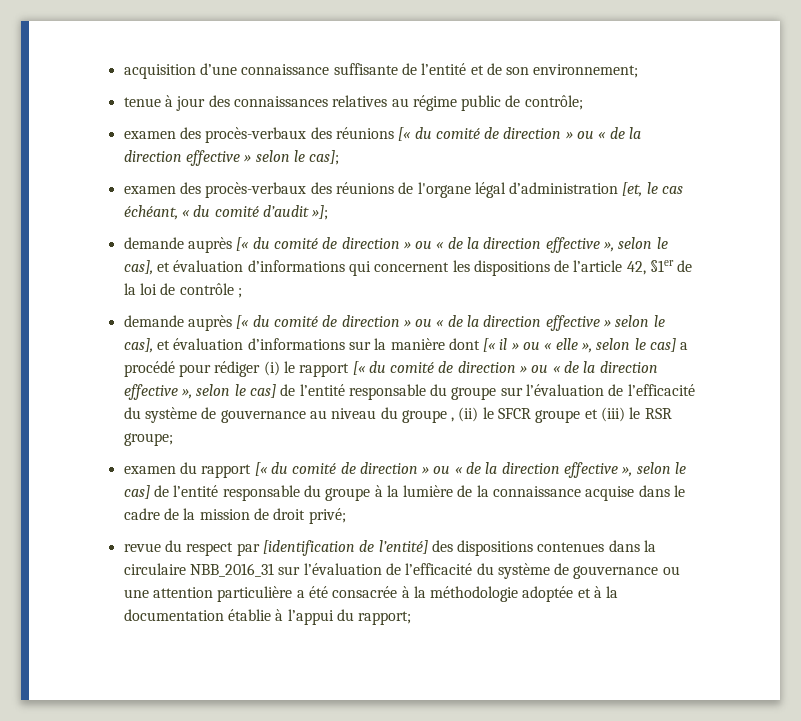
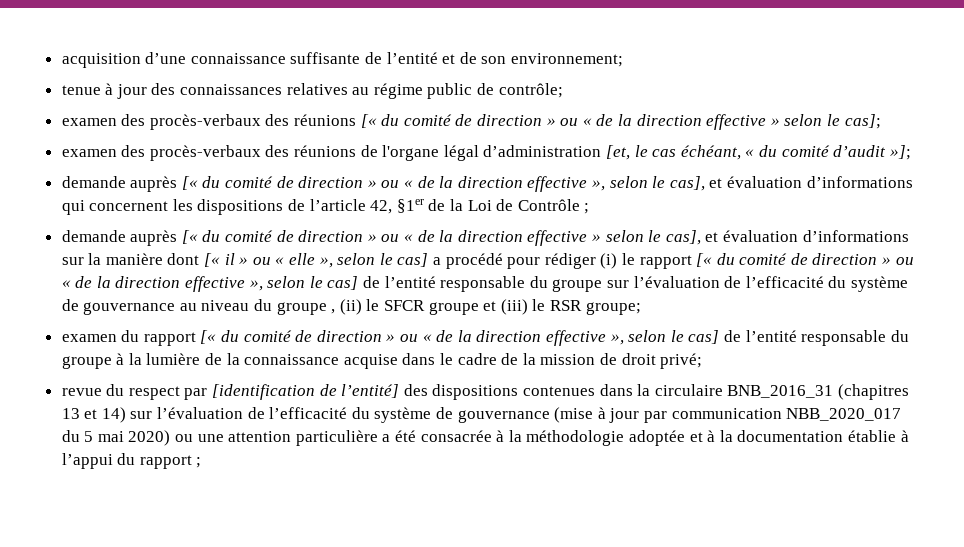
[139,283,234,295] loi de contrôle -> [467,199,580,211] Loi de Contrôle
[189,563,659,579] NBB_2016_31 sur l’évaluation de l’efficacité du système de gouvernance -> [727,384,909,400] [61,407,902,423] [61,430,171,446] BNB_2016_31 (chapitres 13 et 14) sur l’évaluation de l’efficacité du système de gouvernance (mise à jour par communication NBB_2020_017 du 5 mai 2020)
[358,611,412,625] rapport; -> [139,455,202,469] rapport ;

